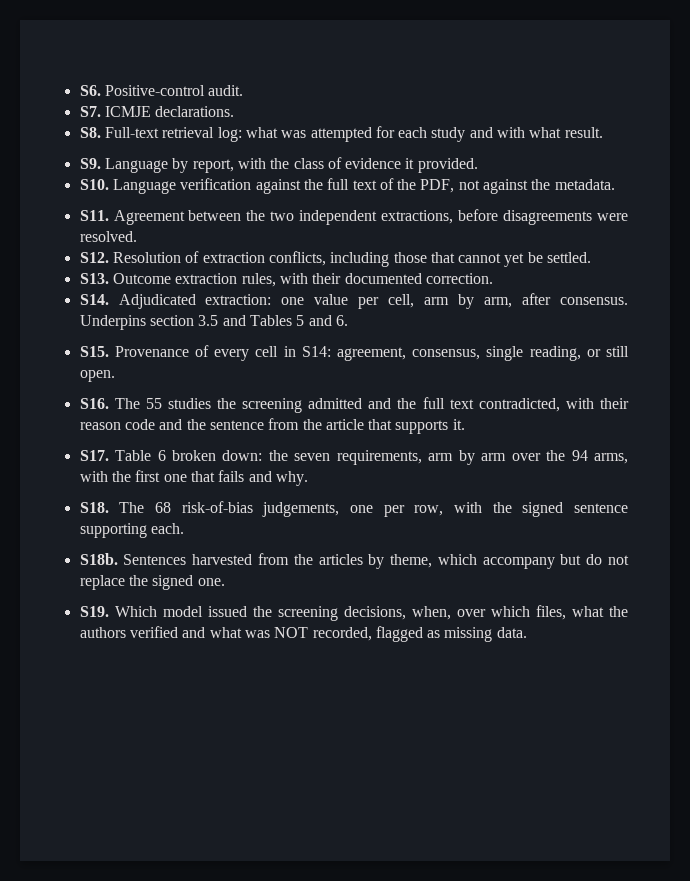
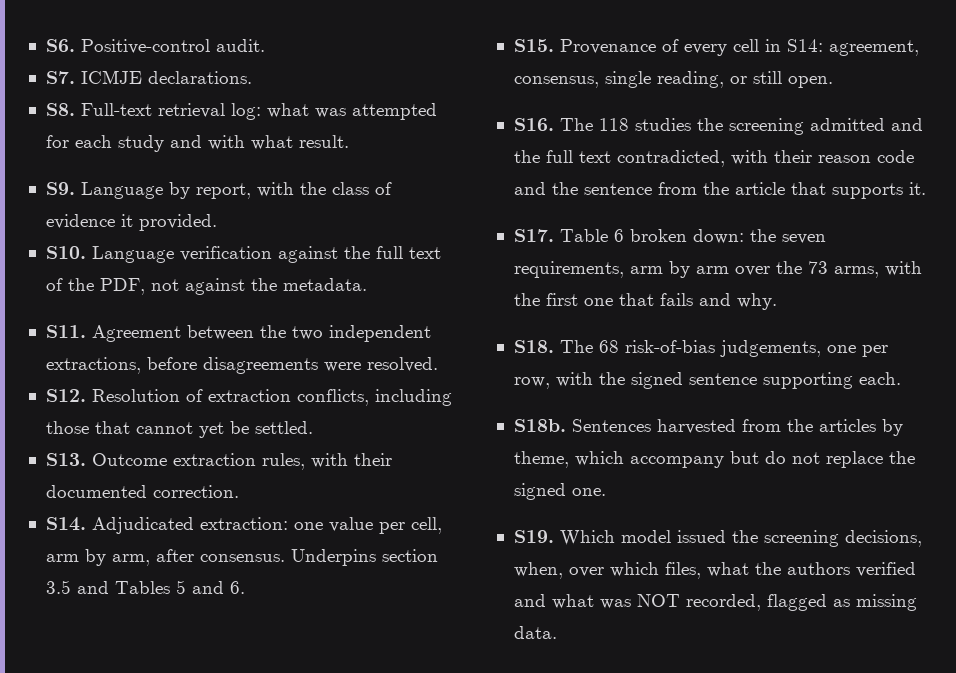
[145,398,162,409] 55 -> [598,118,629,131] 118
[571,450,588,461] 94 -> [807,261,828,274] 73

